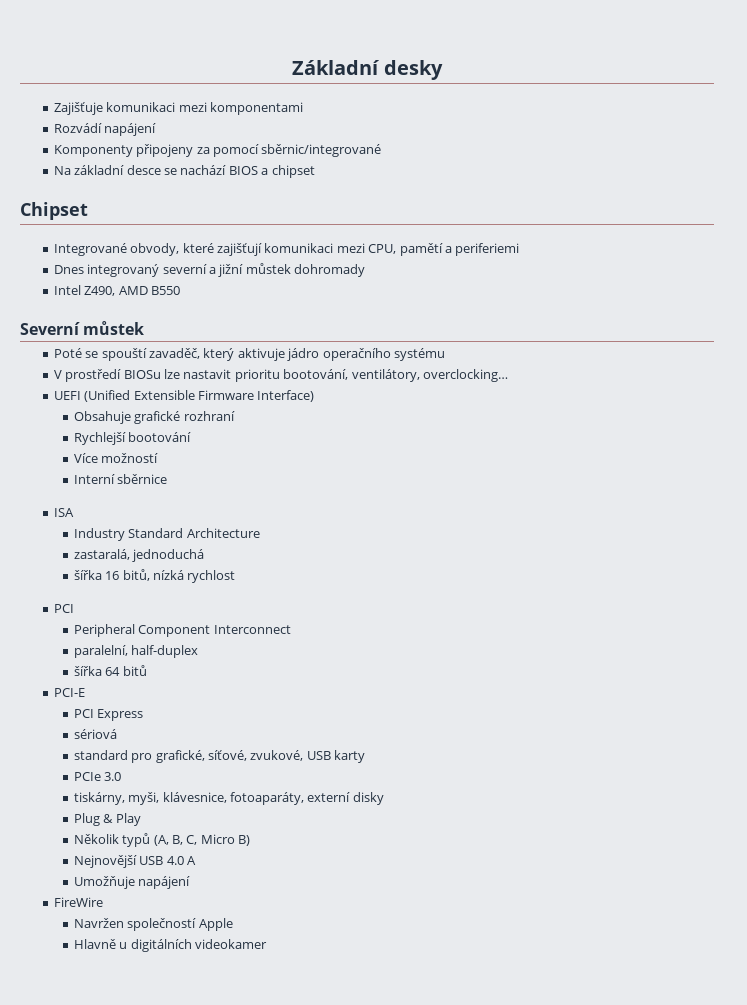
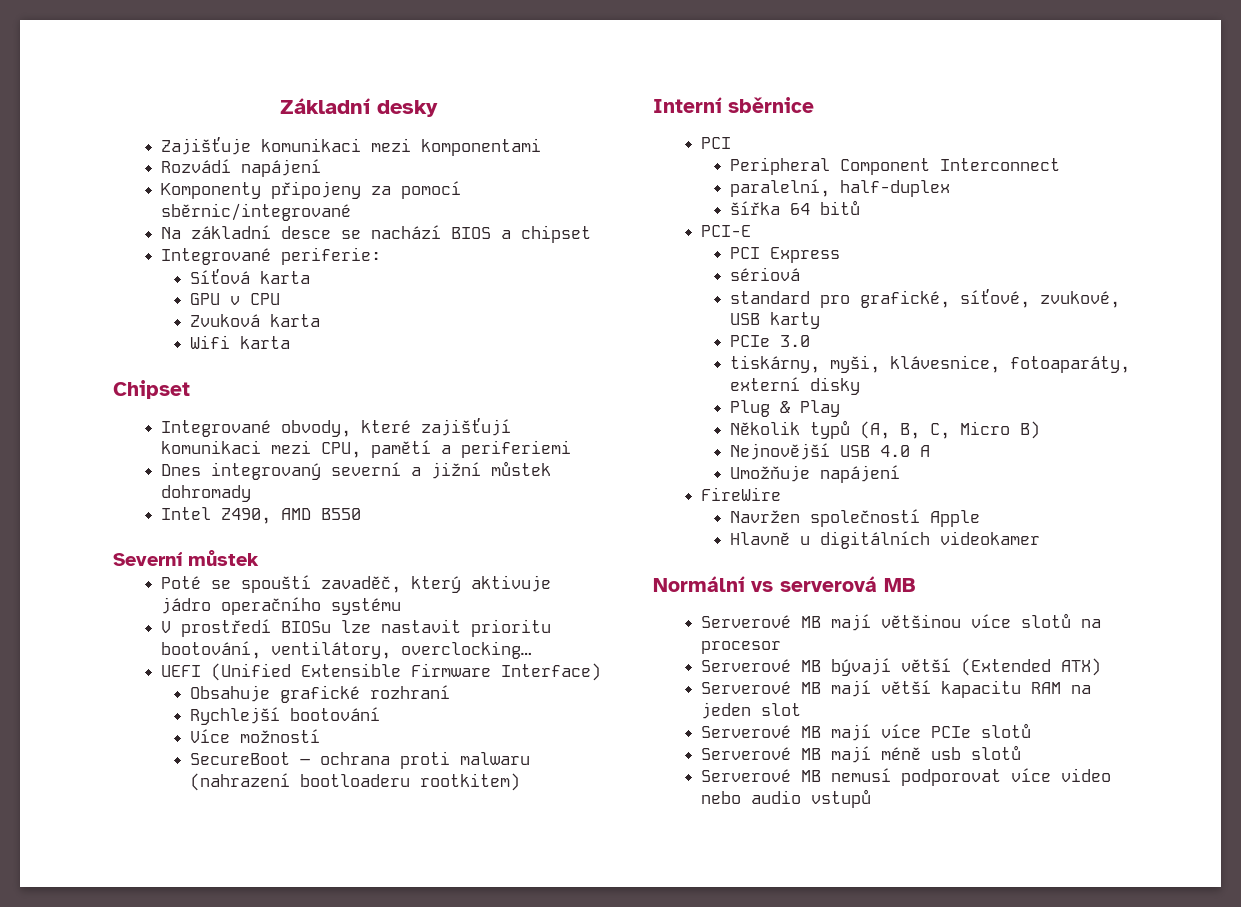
(315, 171) none -> [160,247,381,265] [190,268,311,284] [190,293,281,305] [190,314,321,327] [190,335,291,349] // Integrované periferie: // Síťová karta // GPU v CPU // Zvuková karta // Wifi karta
[73,474,168,484] [53,508,74,517] [73,528,260,541] [73,549,205,562] [73,569,236,583] Interní sběrnice // ISA // Industry Standard Architecture // zastaralá, jednoduchá // šířka 16 bitů, nízká rychlost -> [190,751,531,769] [190,773,521,791] [653,97,814,113] SecureBoot – ochrana proti malwaru (nahrazení bootloaderu rootkitem) // Interní sběrnice
(268, 944) none -> [653,576,915,592] [700,613,1101,631] [700,641,781,654] [700,658,1101,676] [700,680,1091,698] [700,702,801,719] [700,723,1031,741] [700,745,1021,763] [700,768,1111,786] [700,789,871,808] // Normální vs serverová MB // Serverové MB mají většinou více slotů na procesor // Serverové MB bývají větší (Extended ATX) // Serverové MB mají větší kapacitu RAM na jeden slot // Serverové MB mají více PCIe slotů // Serverové MB mají méně usb slotů // Serverové MB nemusí podporovat více video nebo audio vstupů

